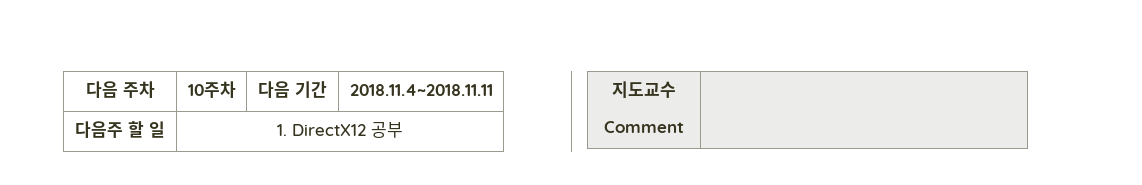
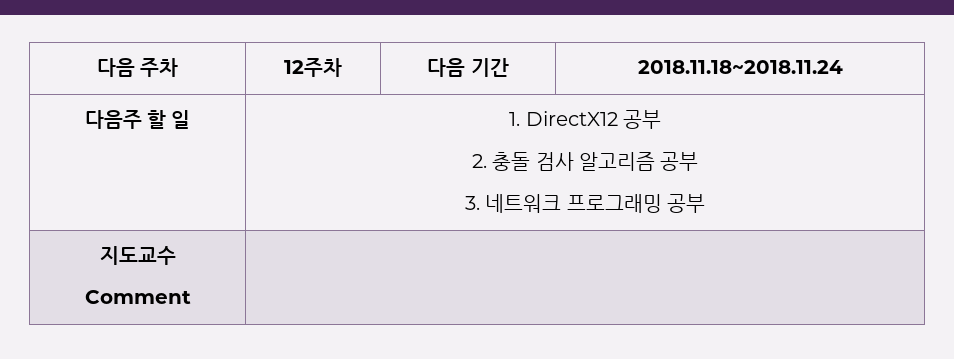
[187,81,236,98] 10주차 -> [284,58,342,77] 12주차
[349,84,493,96] 2018.11.4~2018.11.11 -> [637,60,843,74] 2018.11.18~2018.11.24
(404, 130) none -> [471,152,699,171] [464,194,706,213] // 2. 충돌 검사 알고리즘 공부 // 3. 네트워크 프로그래밍 공부

